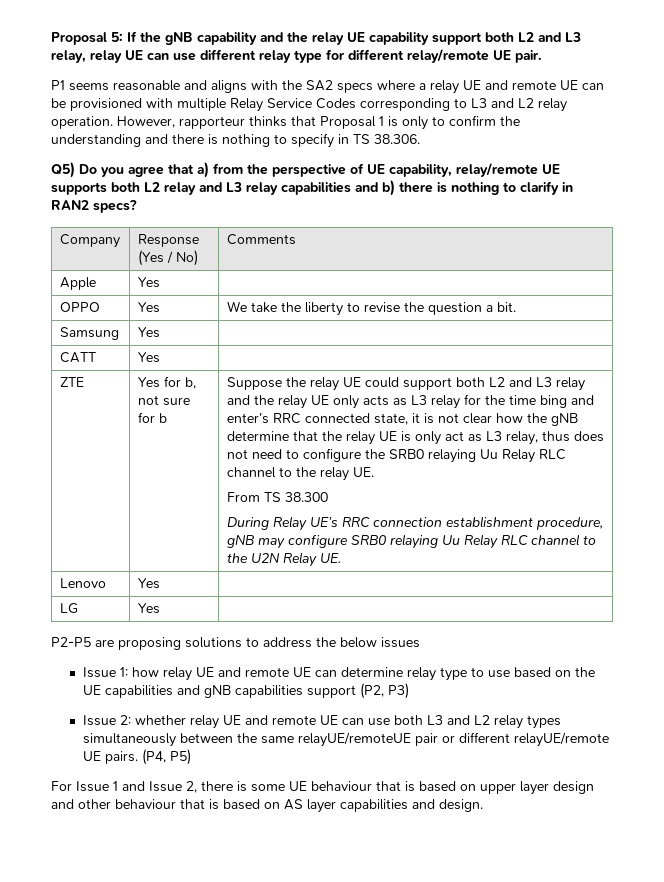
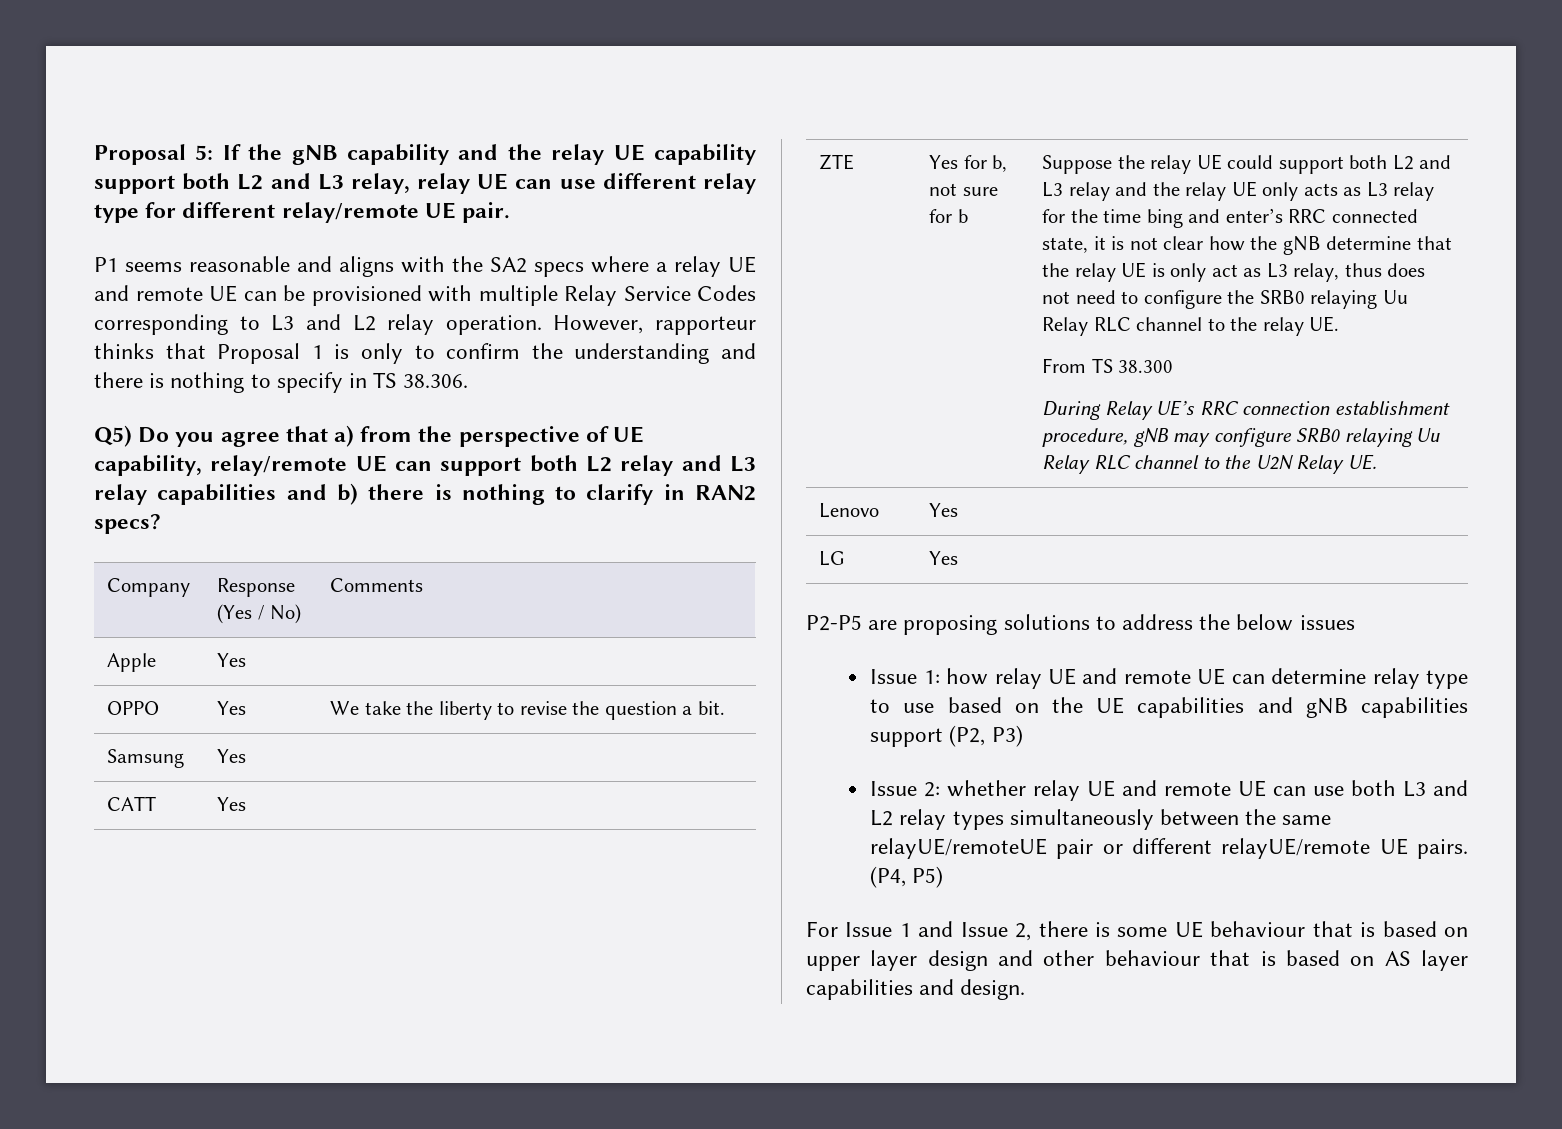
[51,182,107,195] supports -> [395,457,522,476] can support

